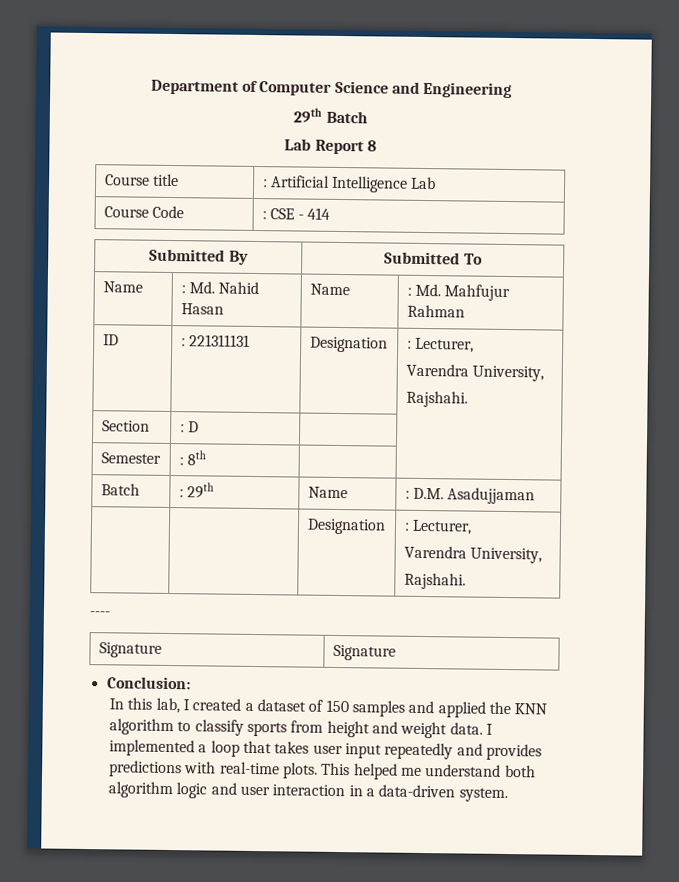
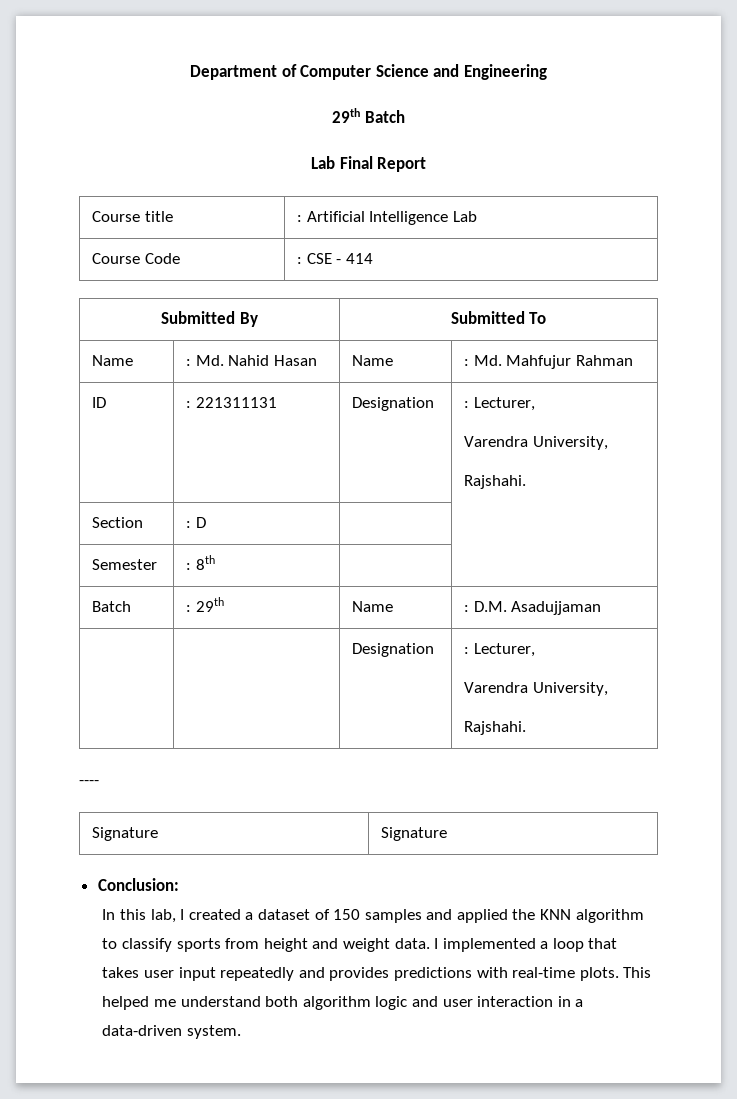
(312, 144) none -> [339,156,373,169] Final
[366,140,377,152] 8 -> (427, 164) none

